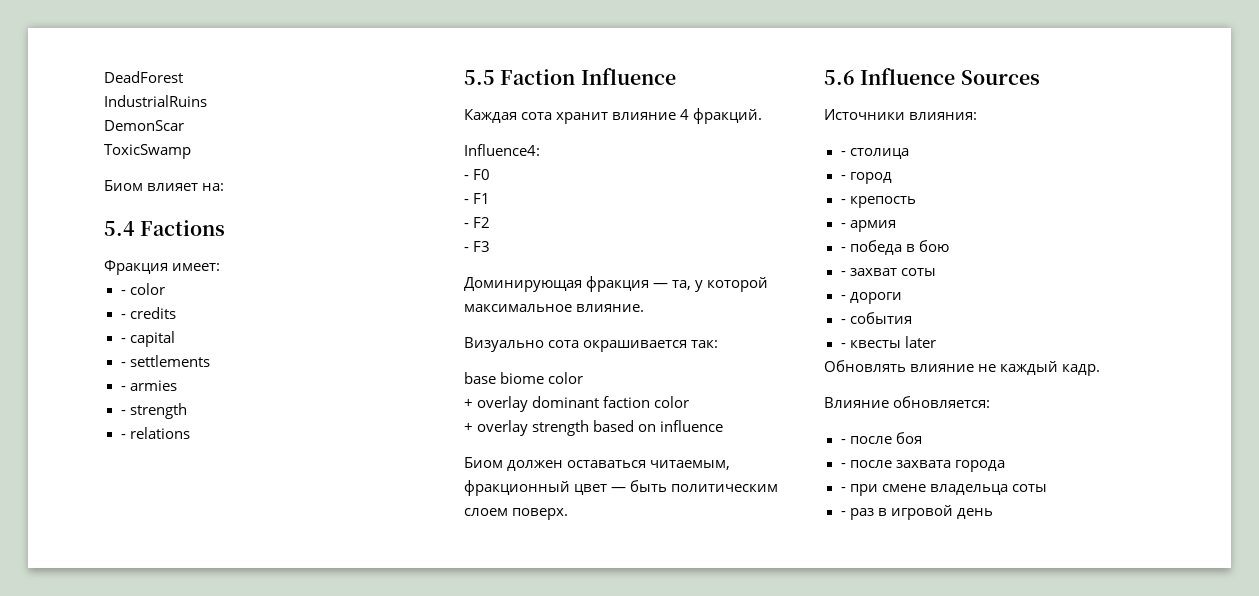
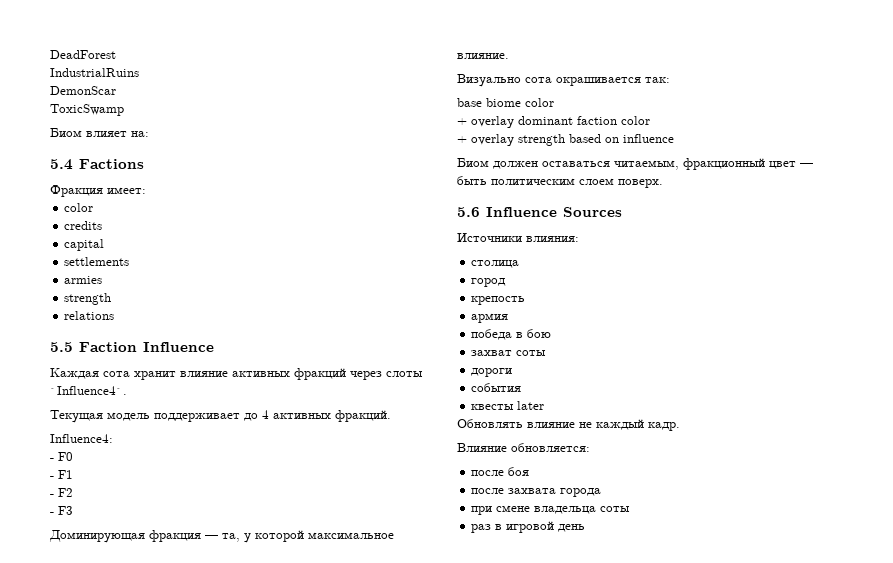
[120,283,165,295] [120,314,126,319] - color // - -> [64,203,94,212] color //
[120,338,126,343] - -> (103, 225) none
[120,362,126,367] - -> (105, 245) none
[120,386,126,391] - -> (130, 261) none
[120,410,126,415] - -> (103, 280) none
[120,434,126,439] - -> (112, 299) none
[680,109,690,120] 4 -> [232,368,423,380] [50,386,127,395] [50,410,331,423] активных фракций через слоты `Influence4`. // Текущая модель поддерживает до 4 активных
[840,151,846,156] - -> (579, 239) none
[840,175,846,180] - -> (520, 264) none
[840,199,846,204] - -> (507, 282) none
[840,223,846,228] - -> (526, 300) none
[840,247,846,252] - -> (509, 318) none
[840,271,846,276] - -> (552, 333) none
[840,295,846,300] - -> (547, 353) none
[840,319,846,324] - -> (513, 372) none
[840,343,846,348] - -> (522, 387) none
[840,439,846,444] - -> (590, 447) none
[840,463,846,468] - -> (530, 471) none
[840,487,846,492] - -> (602, 492) none
[840,511,846,516] - -> (631, 509) none

